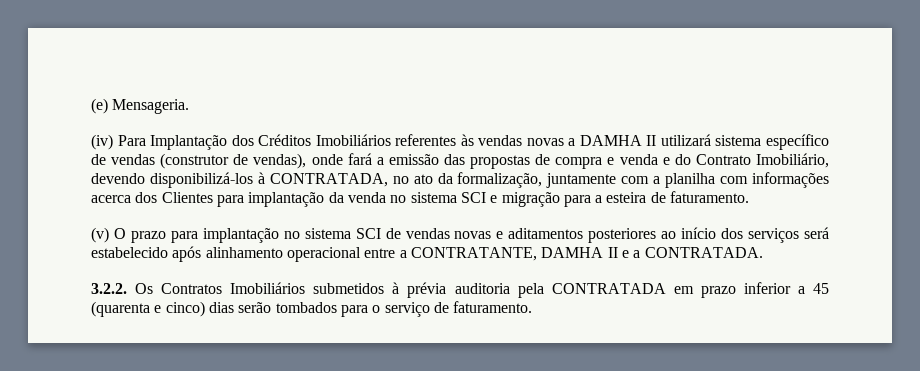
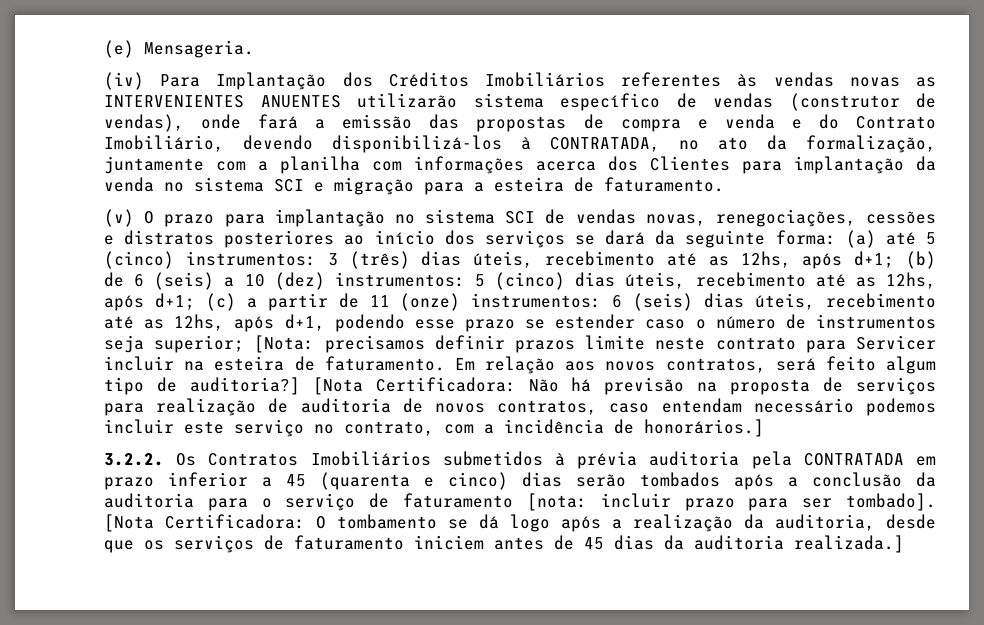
[568,134,711,146] a DAMHA II utilizará -> [916,77,937,87] [104,93,457,108] as INTERVENIENTES ANUENTES utilizarão
[454,228,584,239] novas e aditamentos -> [645,209,936,227] [104,230,215,245] novas, renegociações, cessões e distratos
[804,227,830,239] [91,246,763,262] será estabelecido após alinhamento operacional entre a CONTRATANTE, DAMHA II e a CONTRATADA. -> [575,230,936,248] [104,251,937,269] [104,272,936,290] [104,293,936,311] [104,314,936,332] [104,335,937,353] [104,356,936,374] [104,377,936,395] [104,398,936,416] [104,419,764,437] se dará da seguinte forma: (a) até 5 (cinco) instrumentos: 3 (três) dias úteis, recebimento até as 12hs, após d+1; (b) de 6 (seis) a 10 (dez) instrumentos: 5 (cinco) dias úteis, recebimento até as 12hs, após d+1; (c) a partir de 11 (onze) instrumentos: 6 (seis) dias úteis, recebimento até as 12hs, após d+1, podendo esse prazo se estender caso o número de instrumentos seja superior; [Nota: precisamos definir prazos limite neste contrato para Servicer incluir na esteira de faturamento. Em relação aos novos contratos, será feito algum tipo de auditoria?] [Nota Certificadora: Não há previsão na proposta de serviços para realização de auditoria de novos contratos, caso entendam necessário podemos incluir este serviço no contrato, com a incidência de honorários.]
[340,301,533,317] para o serviço de faturamento. -> [734,472,936,490] [104,493,937,511] [104,514,936,532] [104,535,904,553] após a conclusão da auditoria para o serviço de faturamento [nota: incluir prazo para ser tombado]. [Nota Certificadora: O tombamento se dá logo após a realização da auditoria, desde que os serviços de faturamento iniciem antes de 45 dias da auditoria realizada.]

